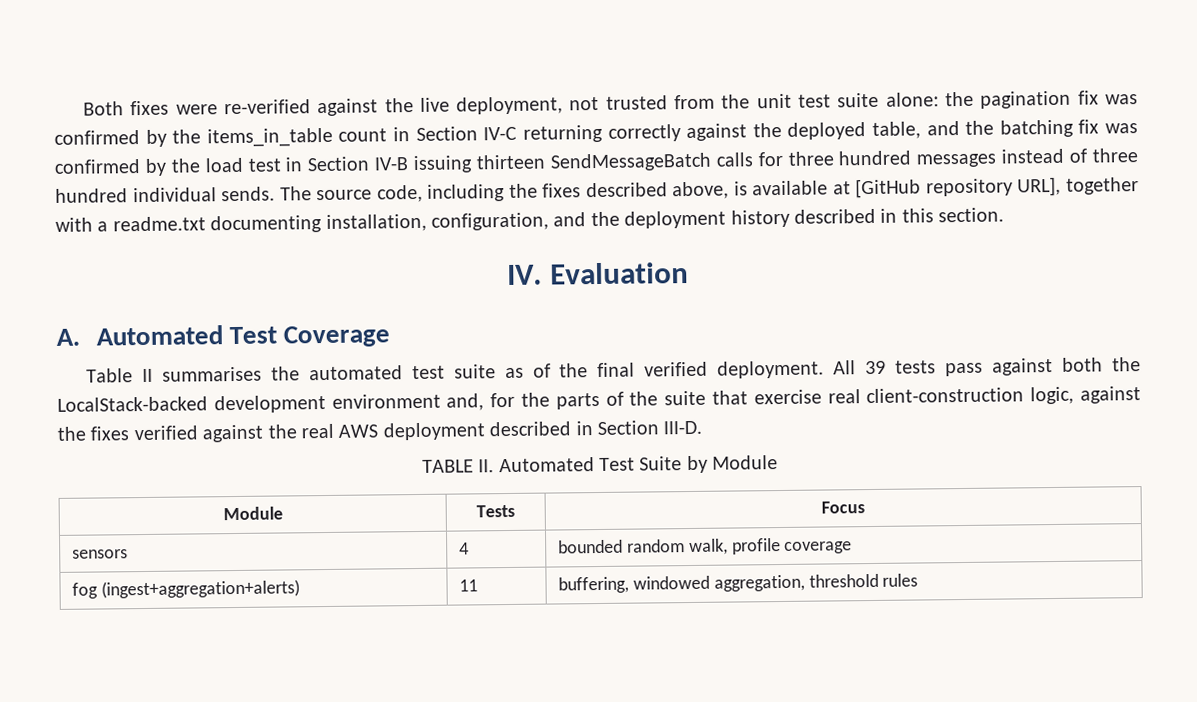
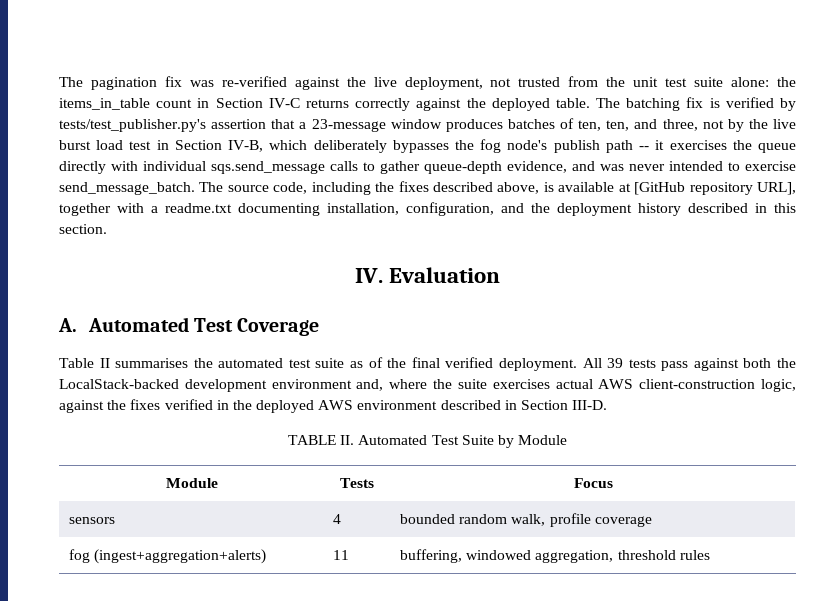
[82,100,218,116] Both fixes were -> [59,76,214,90] The pagination fix was
[980,90,1139,109] [54,129,202,147] pagination fix was confirmed by the -> (797, 82) none
[522,124,603,143] returning -> [305,99,349,108] returns
[871,119,1138,139] [54,148,1139,176] [55,186,276,203] table, and the batching fix was confirmed by the load test in Section IV-B issuing thirteen SendMessageBatch calls for three hundred messages instead of three hundred individual sends. -> [555,97,796,111] [59,118,796,132] [59,139,796,153] [59,161,796,174] [59,182,195,195] table. The batching fix is verified by tests/test_publisher.py's assertion that a 23-message window produces batches of ten, ten, and three, not by the live burst load test in Section IV-B, which deliberately bypasses the fog node's publish path -- it exercises the queue directly with individual sqs.send_message calls to gather queue-depth evidence, and was never intended to exercise send_message_batch.
[490,389,861,410] for the parts of the suite that exercise real -> [389,379,634,389] where the suite exercises actual AWS
[202,422,485,443] against the real AWS deployment -> [216,400,438,413] in the deployed AWS environment

